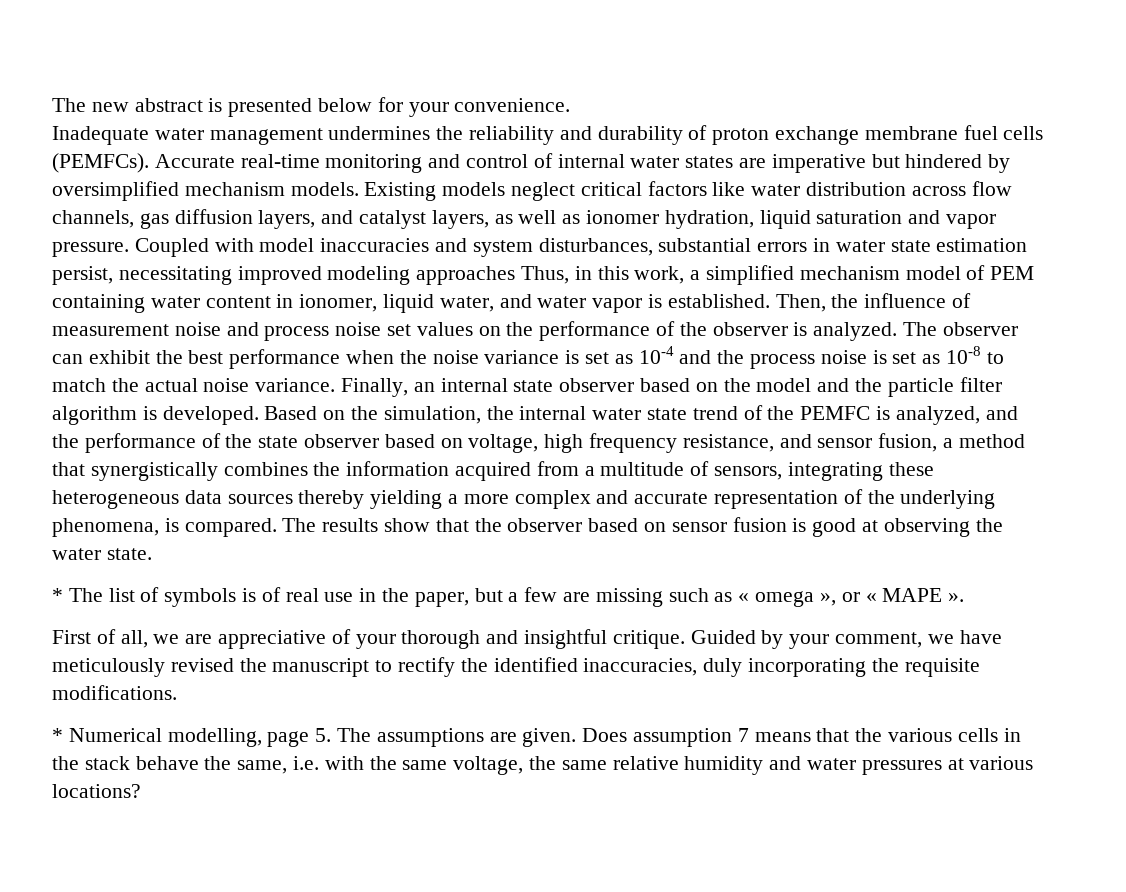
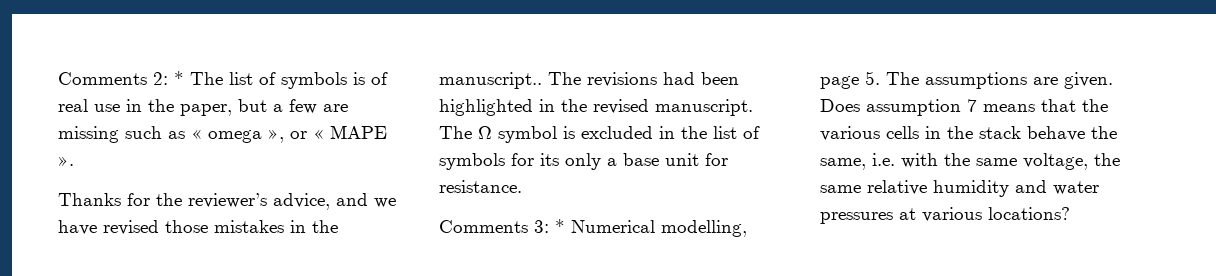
[52,97,571,117] [52,125,1044,145] [52,153,1011,173] [52,181,1012,201] [52,209,997,229] [52,238,1028,257] [52,265,1035,285] [52,293,972,313] [52,321,1018,341] [52,346,1004,369] [52,377,1002,397] [52,405,1018,425] [52,433,1025,453] [52,461,934,481] [52,489,996,509] [52,517,1003,537] [52,548,152,560] The new abstract is presented below for your convenience. // Inadequate water management undermines the reliability and durability of proton exchange membrane fuel cells (PEMFCs). Accurate real-time monitoring and control of internal water states are imperative but hindered by oversimplified mechanism models. Existing models neglect critical factors like water distribution across flow channels, gas diffusion layers, and catalyst layers, as well as ionomer hydration, liquid saturation and vapor pressure. Coupled with model inaccuracies and system disturbances, substantial errors in water state estimation persist, necessitating improved modeling approaches Thus, in this work, a simplified mechanism model of PEM containing water content in ionomer, liquid water, and water vapor is established. Then, the influence of measurement noise and process noise set values on the performance of the observer is analyzed. The observer can exhibit the best performance when the noise variance is set as 10-4 and the process noise is set as 10-8 to match the actual noise variance. Finally, an internal state observer based on the model and the particle filter algorithm is developed. Based on the simulation, the internal water state trend of the PEMFC is analyzed, and the performance of the state observer based on voltage, high frequency resistance, and sensor fusion, a method that synergistically combines the information acquired from a multitude of sensors, integrating these heterogeneous data sources thereby yielding a more complex and accurate representation of the underlying phenomena, is compared. The results show that the observer based on sensor fusion is good at observing the water state. // -> [58,72,168,85] Comments 2:
[52,629,1002,649] [52,657,980,677] [52,685,177,700] First of all, we are appreciative of your thorough and insightful critique. Guided by your comment, we have meticulously revised the manuscript to rectify the identified inaccuracies, duly incorporating the requisite modifications. // -> [58,193,396,210] [58,220,338,235] [439,72,739,89] [439,99,753,116] [439,126,760,143] [439,153,728,170] [439,180,522,193] [439,220,549,233] Thanks for the reviewer’s advice, and we have revised those mistakes in the manuscript.. The revisions had been highlighted in the revised manuscript. The Ω symbol is excluded in the list of symbols for its only a base unit for resistance. // Comments 3:

